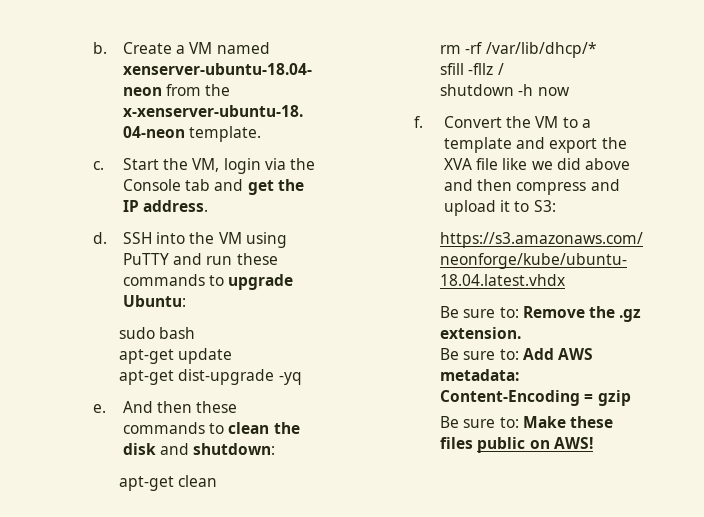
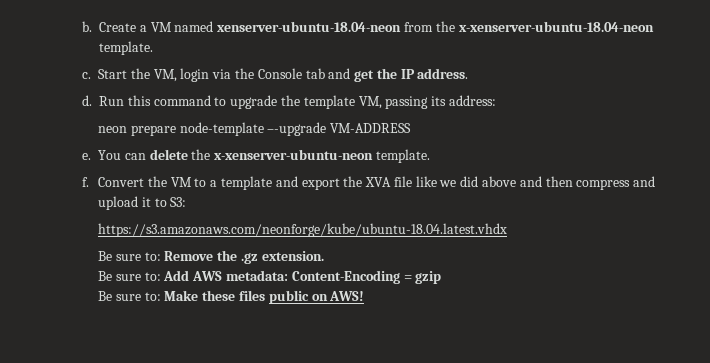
[123,232,287,248] [123,253,278,265] [123,274,294,290] [123,295,187,307] [119,327,196,339] [119,348,233,364] [119,369,302,385] [92,401,238,413] [123,422,300,434] [123,443,276,455] [119,475,218,491] [440,42,597,58] [440,63,504,75] [440,84,570,96] SSH into the VM using PuTTY and run these commands to upgrade Ubuntu: // sudo bash // apt-get update // apt-get dist-upgrade -yq // e. And then these commands to clean the disk and shutdown: // apt-get clean // rm -rf /var/lib/dhcp/* // sfill -fllz / // shutdown -h now -> [99,95,496,109] [98,122,412,136] [82,149,430,163] Run this command to upgrade the template VM, passing its address: // neon prepare node-template –-upgrade VM-ADDRESS // e. You can delete the x-xenserver-ubuntu-neon template.

